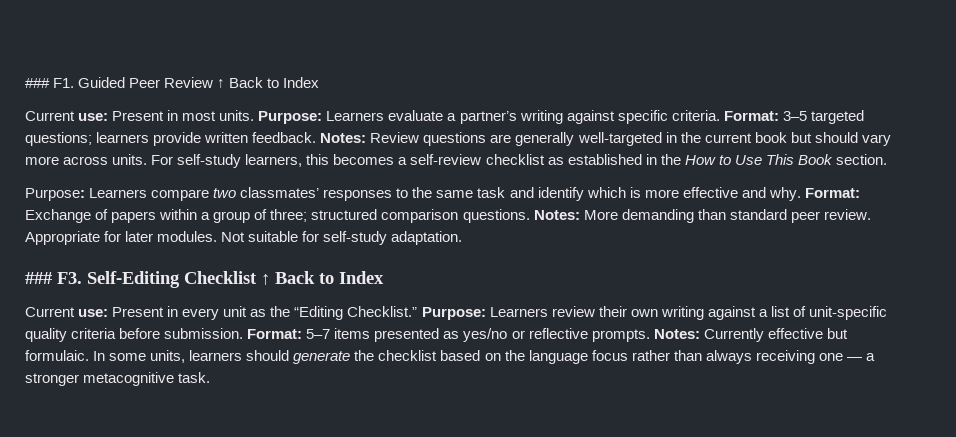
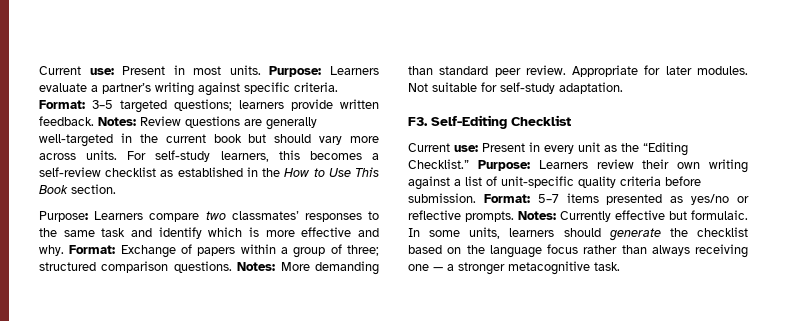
[25,77,320,88] ### F1. Guided Peer Review ↑ Back to Index // -> (39, 70) none
[25,272,52,284] ### -> (623, 88) none
[261,271,384,285] ↑ Back to Index -> (571, 120) none

